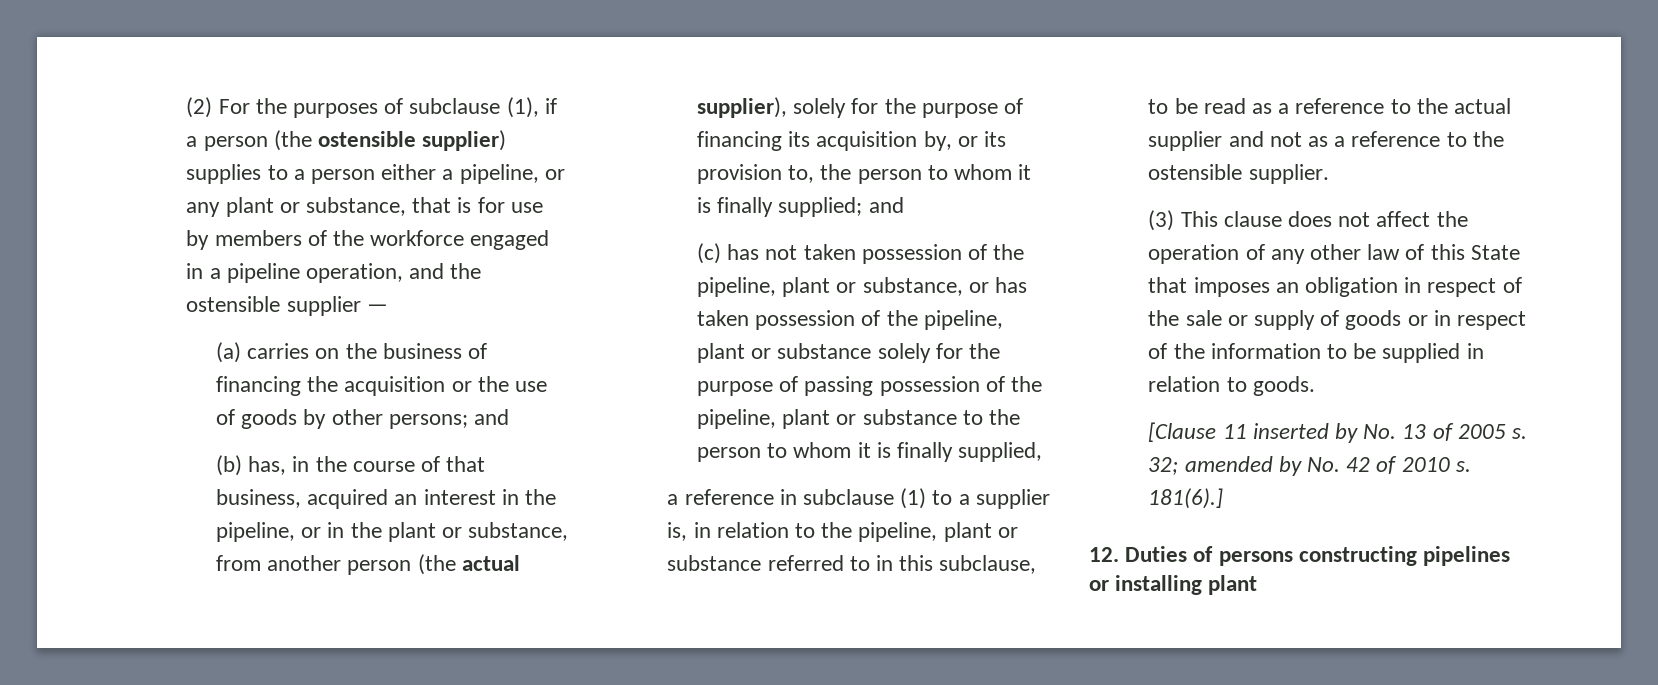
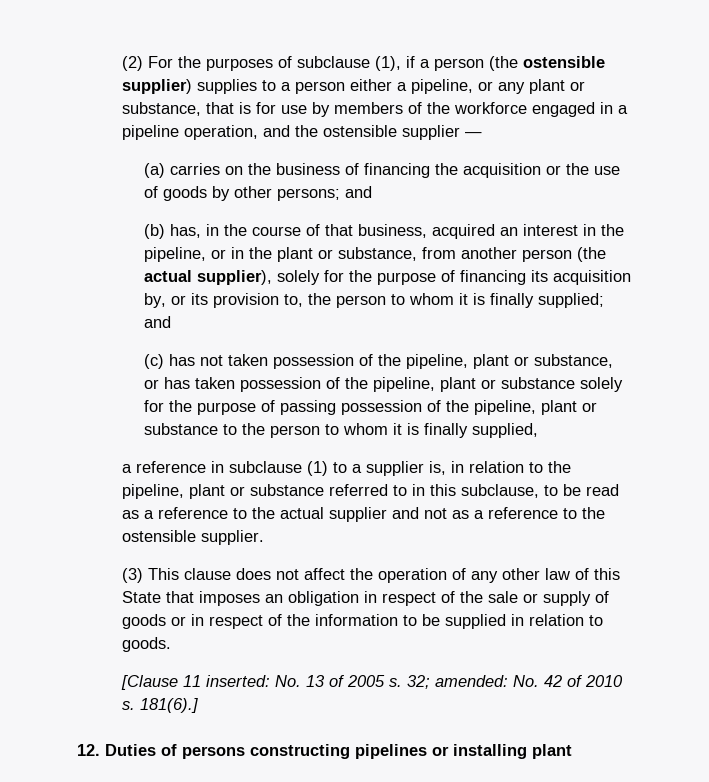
[1252,423,1359,443] inserted by -> [205,675,270,687] inserted:
[1184,456,1302,476] amended by -> [434,675,508,687] amended:

